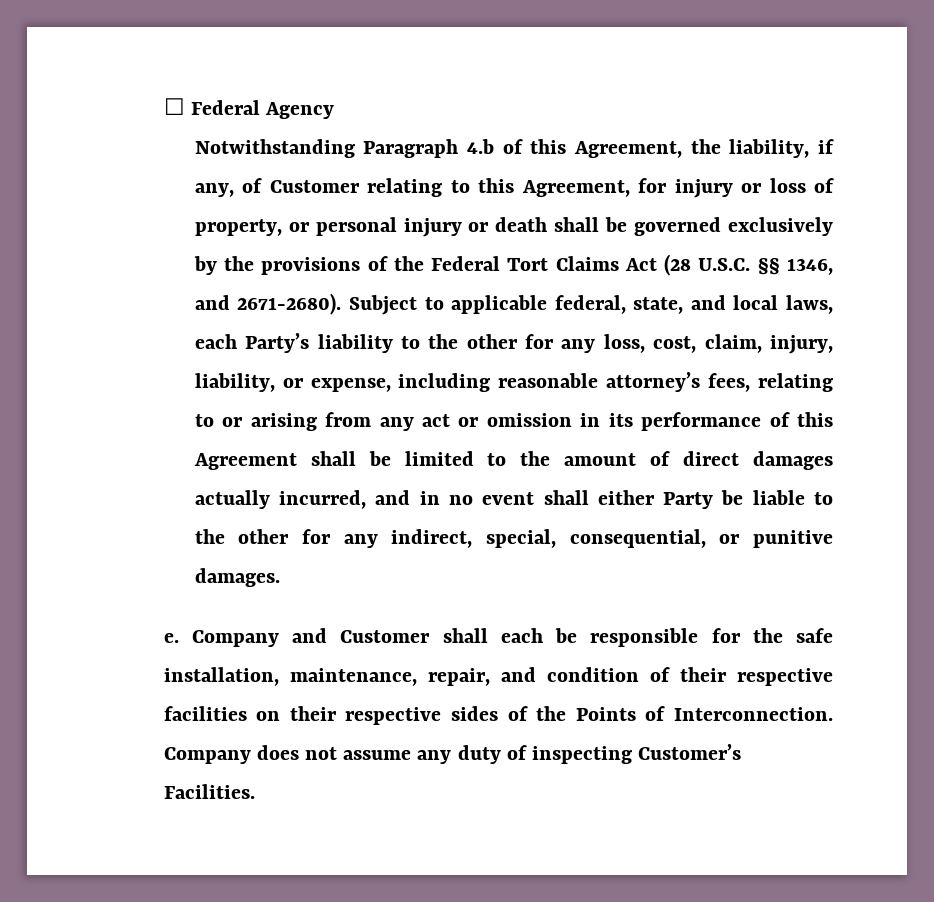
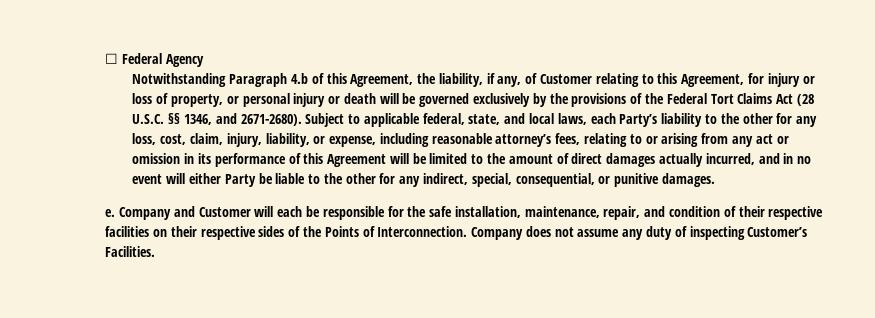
[554,217,600,232] shall -> [379,93,399,104] will
[310,451,356,466] shall -> [389,153,409,164] will
[543,490,589,505] shall -> [166,173,186,184] will
[442,628,488,643] shall -> [254,206,274,217] will

